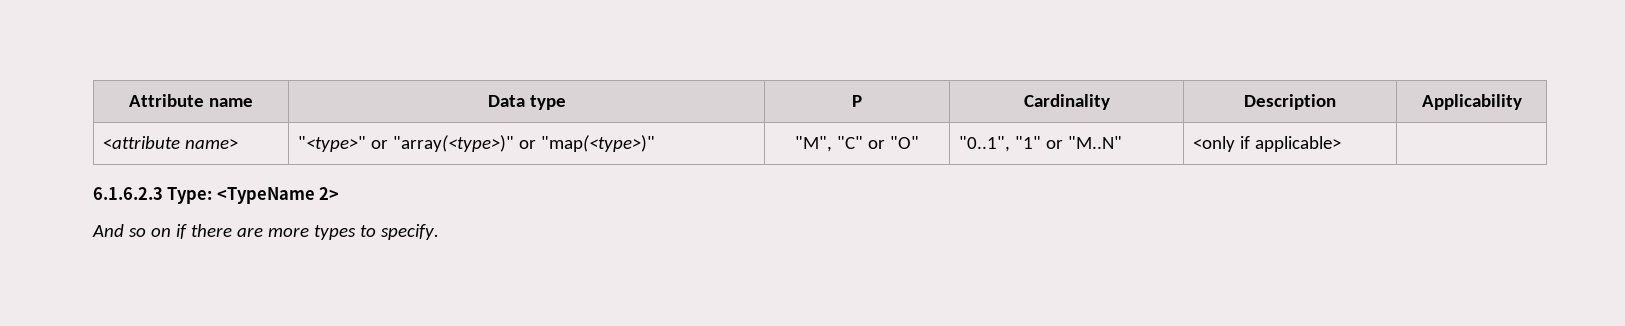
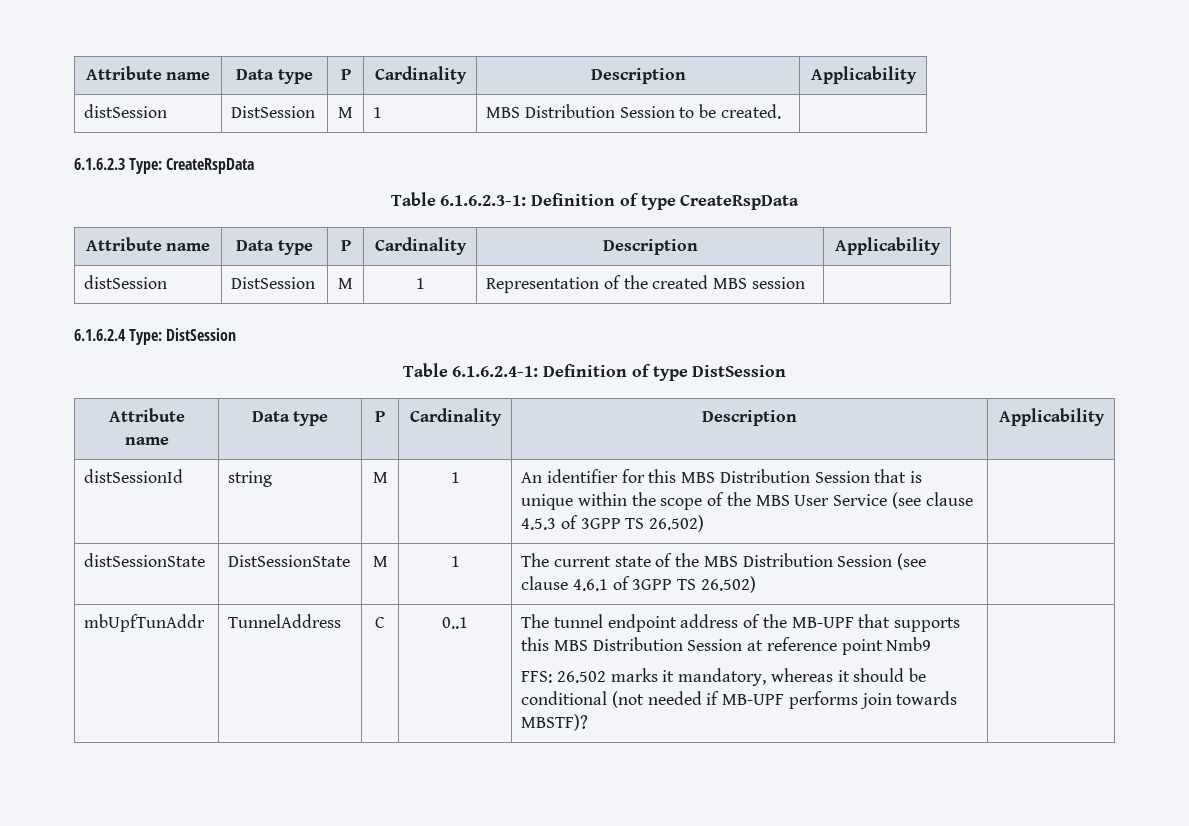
[129,94,253,107] [487,95,566,110] [852,95,862,107] [1023,94,1110,110] [1244,94,1336,110] [1421,94,1522,110] [102,136,238,149] [297,135,655,152] [795,136,919,152] [958,136,1122,152] [1192,136,1341,152] [93,187,340,204] [92,224,439,240] Attribute name | Data type | P | Cardinality | Description | Applicability // <attribute name> | "<type>" or "array(<type>)" or "map(<type>)" | "M", "C" or "O" | "0..1", "1" or "M..N" | <only if applicable> | // 6.1.6.2.3 Type: <TypeName 2> // And so on if there are more types to specify. -> [85,66,211,80] [236,69,313,84] [340,69,351,80] [374,66,467,84] [590,68,686,84] [810,66,917,84] [84,104,168,118] [231,106,316,118] [338,107,353,118] [373,107,383,118] [486,104,781,119] [74,158,255,174] [390,192,800,210] [85,237,211,251] [236,240,313,255] [340,240,351,251] [374,237,467,255] [602,239,698,255] [834,237,941,255] [84,275,168,289] [231,277,316,289] [338,278,353,289] [415,278,425,289] [486,275,805,293] [74,328,237,345] [402,363,787,381] [108,408,185,422] [124,437,169,445] [251,411,329,426] [375,411,385,422] [409,408,502,426] [701,410,797,426] [998,408,1105,426] [84,469,184,483] [228,471,273,487] [372,472,388,483] [450,472,460,483] [521,469,923,483] [521,492,973,510] [521,515,705,532] [84,553,206,567] [228,555,351,567] [372,556,388,567] [450,556,460,567] [521,553,927,570] [521,576,756,593] [84,614,206,632] [228,614,342,628] [375,617,385,628] [442,617,468,629] [521,614,961,632] [521,637,932,655] [521,668,927,686] [521,691,958,709] [521,714,589,731] Attribute name | Data type | P | Cardinality | Description | Applicability // distSession | DistSession | M | 1 | MBS Distribution Session to be created. | // 6.1.6.2.3 Type: CreateRspData // Table 6.1.6.2.3-1: Definition of type CreateRspData // Attribute name | Data type | P | Cardinality | Description | Applicability // distSession | DistSession | M | 1 | Representation of the created MBS session | // 6.1.6.2.4 Type: DistSession // Table 6.1.6.2.4-1: Definition of type DistSession // Attribute name | Data type | P | Cardinality | Description | Applicability // distSessionId | string | M | 1 | An identifier for this MBS Distribution Session that is unique within the scope of the MBS User Service (see clause 4.5.3 of 3GPP TS 26.502) | // distSessionState | DistSessionState | M | 1 | The current state of the MBS Distribution Session (see clause 4.6.1 of 3GPP TS 26.502) | // mbUpfTunAddr | TunnelAddress | C | 0..1 | The tunnel endpoint address of the MB-UPF that supports this MBS Distribution Session at reference point Nmb9 // FFS: 26.502 marks it mandatory, whereas it should be conditional (not needed if MB-UPF performs join towards MBSTF)? |

